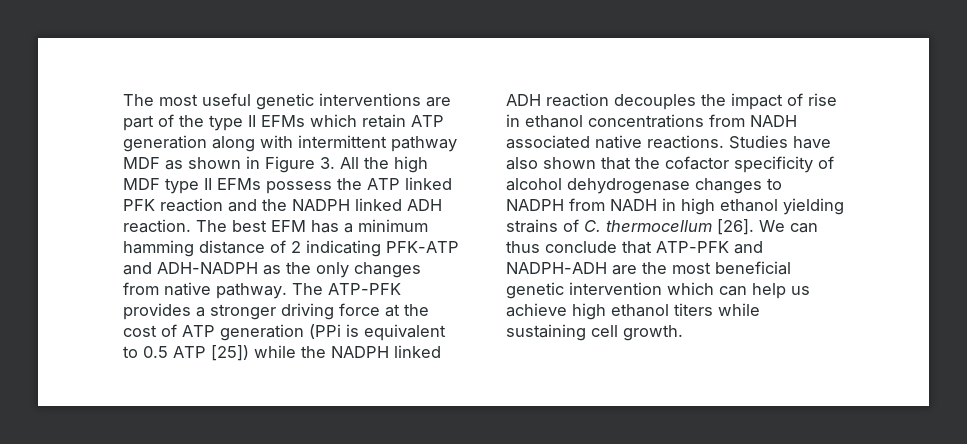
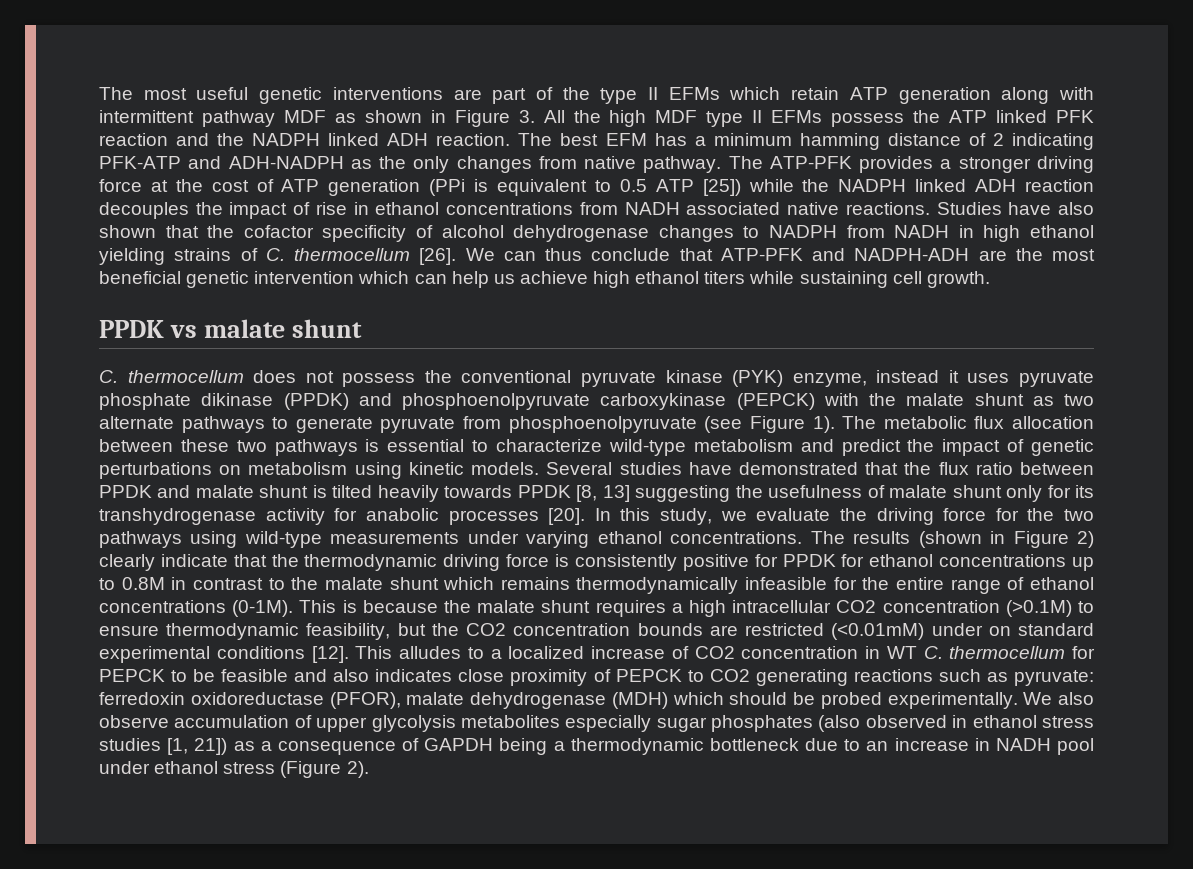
(683, 333) none -> [99,319,363,338] [99,370,1094,387] [99,393,1094,410] [99,416,1095,433] [99,439,1094,456] [99,462,1094,479] [99,485,1095,502] [99,508,1094,525] [99,531,1094,548] [99,554,1094,571] [99,577,1094,594] [99,600,1095,617] [99,623,1095,640] [99,646,1095,663] [99,669,1094,686] [99,692,1094,709] [99,715,1094,732] [99,738,1094,755] [99,761,369,778] // PPDK vs malate shunt // C. thermocellum does not possess the conventional pyruvate kinase (PYK) enzyme, instead it uses pyruvate phosphate dikinase (PPDK) and phosphoenolpyruvate carboxykinase (PEPCK) with the malate shunt as two alternate pathways to generate pyruvate from phosphoenolpyruvate (see Figure 1). The metabolic flux allocation between these two pathways is essential to characterize wild-type metabolism and predict the impact of genetic perturbations on metabolism using kinetic models. Several studies have demonstrated that the flux ratio between PPDK and malate shunt is tilted heavily towards PPDK [8, 13] suggesting the usefulness of malate shunt only for its transhydrogenase activity for anabolic processes [20]. In this study, we evaluate the driving force for the two pathways using wild-type measurements under varying ethanol concentrations. The results (shown in Figure 2) clearly indicate that the thermodynamic driving force is consistently positive for PPDK for ethanol concentrations up to 0.8M in contrast to the malate shunt which remains thermodynamically infeasible for the entire range of ethanol concentrations (0-1M). This is because the malate shunt requires a high intracellular CO2 concentration (>0.1M) to ensure thermodynamic feasibility, but the CO2 concentration bounds are restricted (<0.01mM) under on standard experimental conditions [12]. This alludes to a localized increase of CO2 concentration in WT C. thermocellum for PEPCK to be feasible and also indicates close proximity of PEPCK to CO2 generating reactions such as pyruvate: ferredoxin oxidoreductase (PFOR), malate dehydrogenase (MDH) which should be probed experimentally. We also observe accumulation of upper glycolysis metabolites especially sugar phosphates (also observed in ethanol stress studies [1, 21]) as a consequence of GAPDH being a thermodynamic bottleneck due to an increase in NADH pool under ethanol stress (Figure 2).

